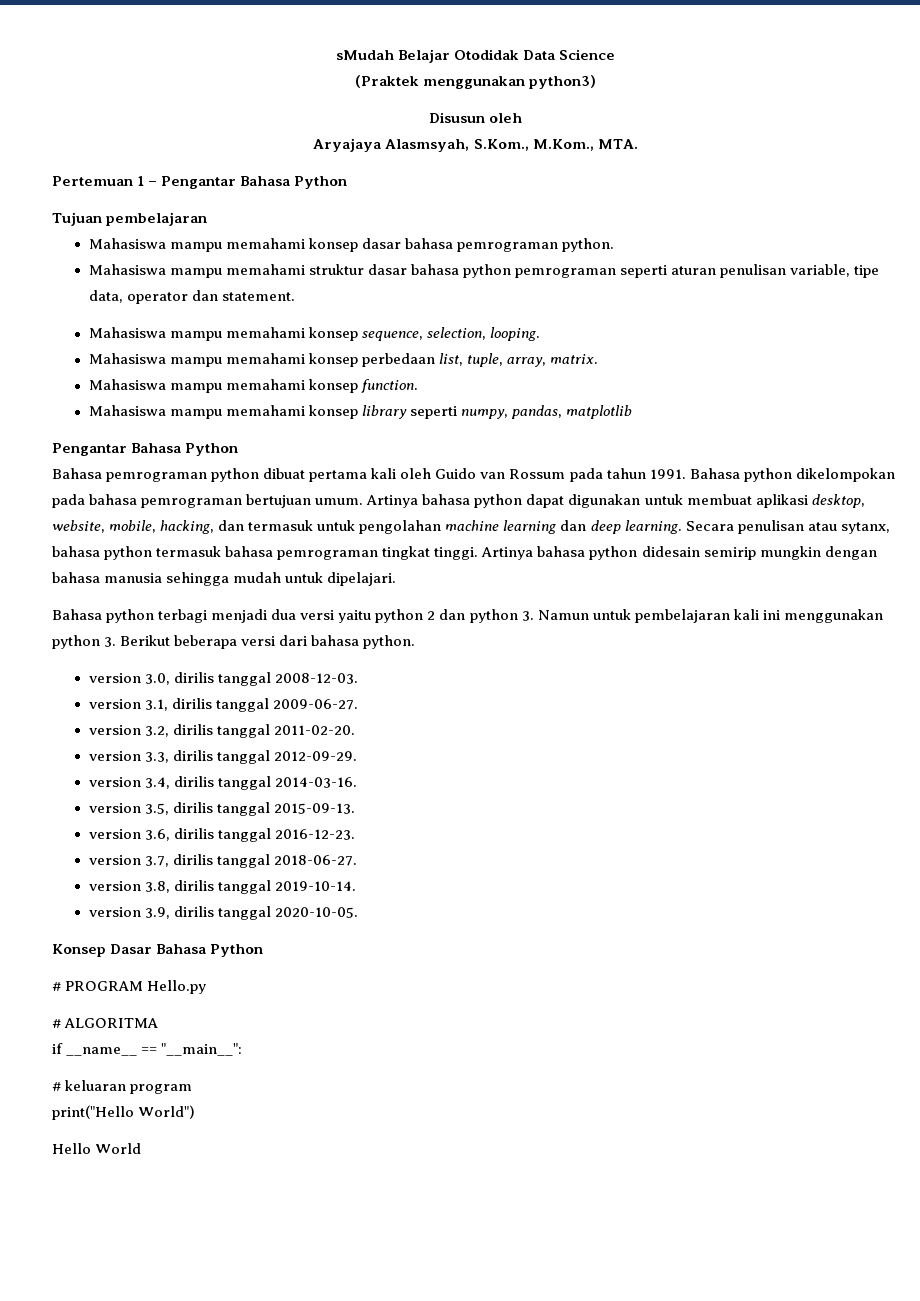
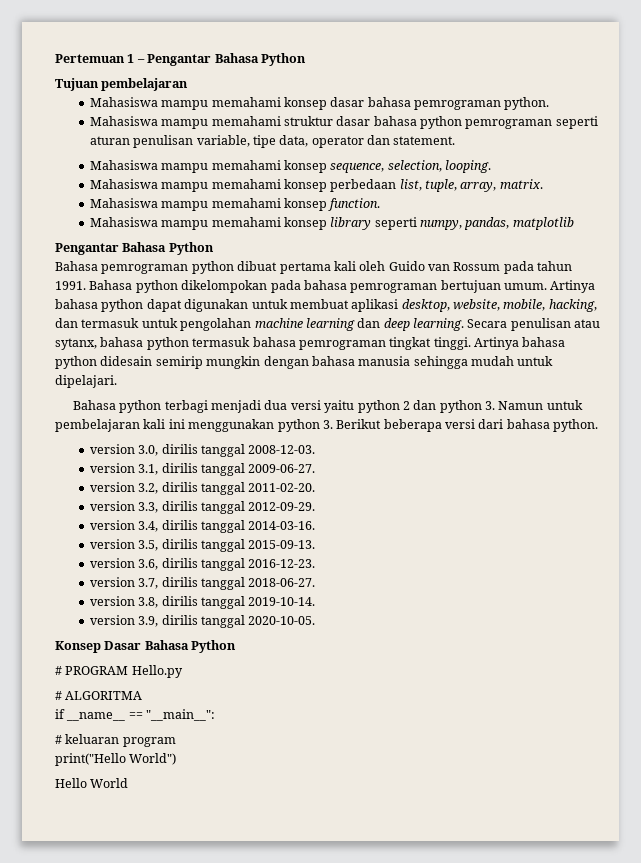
[335,49,616,63] [354,75,597,89] [428,112,523,123] [313,138,638,152] sMudah Belajar Otodidak Data Science // (Praktek menggunakan python3) // Disusun oleh // Aryajaya Alasmsyah, S.Kom., M.Kom., MTA. // -> (55, 58) none

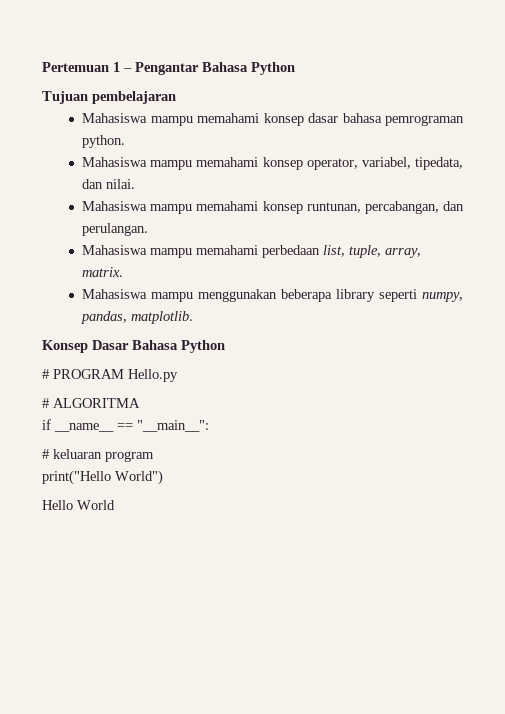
[283,116,598,129] [89,135,456,148] [89,160,492,173] [89,179,327,192] struktur dasar bahasa python pemrograman seperti aturan penulisan variable, tipe data, operator dan statement. // Mahasiswa mampu memahami konsep sequence, selection, looping. // Mahasiswa mampu memahami konsep -> [262,157,463,170] [82,179,136,189] [82,201,464,214] [82,223,149,236] [82,245,259,258] konsep operator, variabel, tipedata, dan nilai. // Mahasiswa mampu memahami konsep runtunan, percabangan, dan perulangan. // Mahasiswa mampu memahami
[211,198,381,211] [89,217,574,230] [55,242,214,255] [55,261,573,274] [55,280,596,293] [55,299,597,312] [55,318,601,331] [55,337,566,350] [55,356,554,369] [55,375,117,388] [72,400,583,413] [55,419,599,432] [89,444,316,457] [89,463,316,476] [89,482,316,495] [89,501,316,514] [89,520,316,533] [89,539,316,552] [89,558,316,571] [89,577,316,590] [89,596,316,609] [89,615,316,628] memahami konsep function. // Mahasiswa mampu memahami konsep library seperti numpy, pandas, matplotlib // Pengantar Bahasa Python // Bahasa pemrograman python dibuat pertama kali oleh Guido van Rossum pada tahun 1991. Bahasa python dikelompokan pada bahasa pemrograman bertujuan umum. Artinya bahasa python dapat digunakan untuk membuat aplikasi desktop, website, mobile, hacking, dan termasuk untuk pengolahan machine learning dan deep learning. Secara penulisan atau sytanx, bahasa python termasuk bahasa pemrograman tingkat tinggi. Artinya bahasa python didesain semirip mungkin dengan bahasa manusia sehingga mudah untuk dipelajari. // Bahasa python terbagi menjadi dua versi yaitu python 2 dan python 3. Namun untuk pembelajaran kali ini menggunakan python 3. Berikut beberapa versi dari bahasa python. // version 3.0, dirilis tanggal 2008-12-03. // version 3.1, dirilis tanggal 2009-06-27. // version 3.2, dirilis tanggal 2011-02-20. // version 3.3, dirilis tanggal 2012-09-29. // version 3.4, dirilis tanggal 2014-03-16. // version 3.5, dirilis tanggal 2015-09-13. // version 3.6, dirilis tanggal 2016-12-23. // version 3.7, dirilis tanggal 2018-06-27. // version 3.8, dirilis tanggal 2019-10-14. // version 3.9, dirilis tanggal 2020-10-05. -> [198,289,463,302] [81,311,194,324] menggunakan beberapa library seperti numpy, pandas, matplotlib.

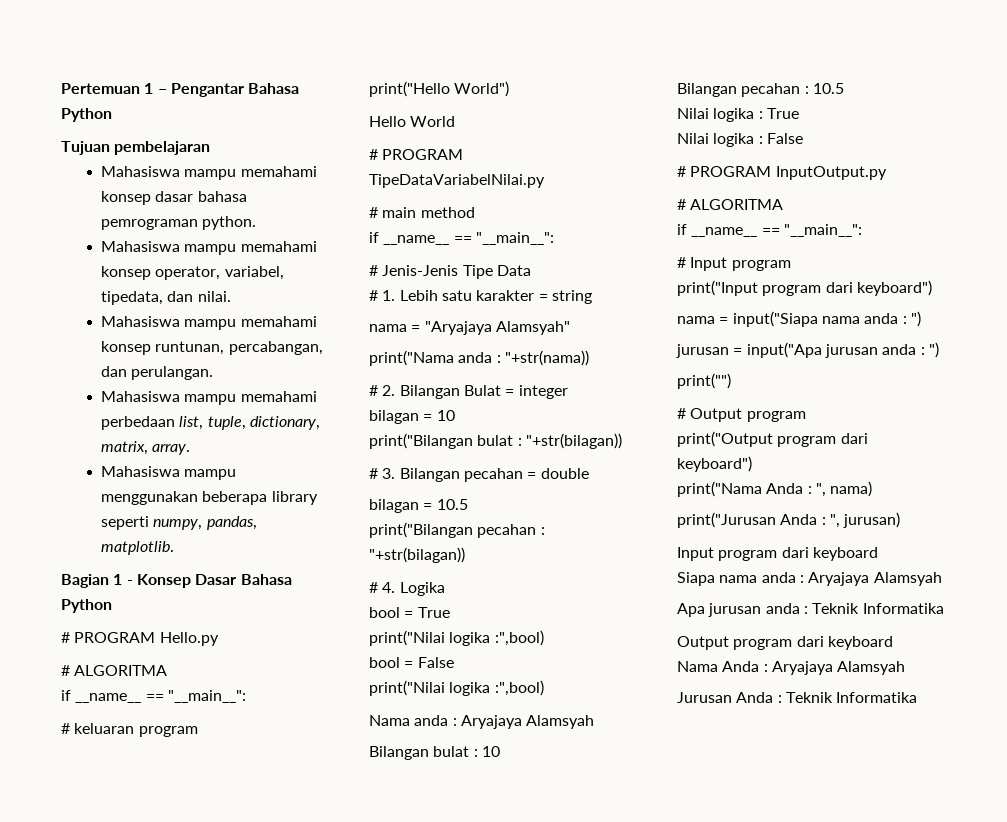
[385,248,422,258] [82,267,124,277] array, matrix. -> [249,416,320,430] [100,441,191,455] dictionary, matrix, array.
(194, 317) none -> [61,574,133,588] Bagian 1 -
(115, 505) none -> [369,149,464,160] [369,174,545,188] [369,207,475,218] [369,232,554,245] [369,265,531,279] [369,290,592,304] [369,321,570,335] [369,350,589,366] [369,385,568,399] [369,410,455,424] [369,433,622,449] [369,468,589,482] [369,499,468,513] [369,522,545,538] [369,547,465,563] [369,582,445,596] [369,607,450,618] [369,630,544,646] [369,657,454,668] [369,680,544,696] [369,715,595,729] [369,746,500,760] [677,83,844,97] [677,108,799,122] [677,133,803,147] [677,166,887,180] [677,199,784,210] [677,224,862,237] [677,257,791,271] [677,280,932,296] [677,311,921,327] [676,342,939,358] [677,373,731,389] [677,408,806,422] [677,431,868,447] [677,456,752,472] [677,481,873,497] [677,512,901,528] [677,547,878,561] [677,572,942,586] [677,603,944,617] [677,636,893,650] [677,661,906,675] [677,692,918,703] // # PROGRAM TipeDataVariabelNilai.py // # main method // if __name__ == "__main__": // # Jenis-Jenis Tipe Data // # 1. Lebih satu karakter = string // nama = "Aryajaya Alamsyah" // print("Nama anda : "+str(nama)) // # 2. Bilangan Bulat = integer // bilagan = 10 // print("Bilangan bulat : "+str(bilagan)) // # 3. Bilangan pecahan = double // bilagan = 10.5 // print("Bilangan pecahan : "+str(bilagan)) // # 4. Logika // bool = True // print("Nilai logika :",bool) // bool = False // print("Nilai logika :",bool) // Nama anda : Aryajaya Alamsyah // Bilangan bulat : 10 // Bilangan pecahan : 10.5 // Nilai logika : True // Nilai logika : False // # PROGRAM InputOutput.py // # ALGORITMA // if __name__ == "__main__": // # Input program // print("Input program dari keyboard") // nama = input("Siapa nama anda : ") // jurusan = input("Apa jurusan anda : ") // print("") // # Output program // print("Output program dari keyboard") // print("Nama Anda : ", nama) // print("Jurusan Anda : ", jurusan) // Input program dari keyboard // Siapa nama anda : Aryajaya Alamsyah // Apa jurusan anda : Teknik Informatika // Output program dari keyboard // Nama Anda : Aryajaya Alamsyah // Jurusan Anda : Teknik Informatika

